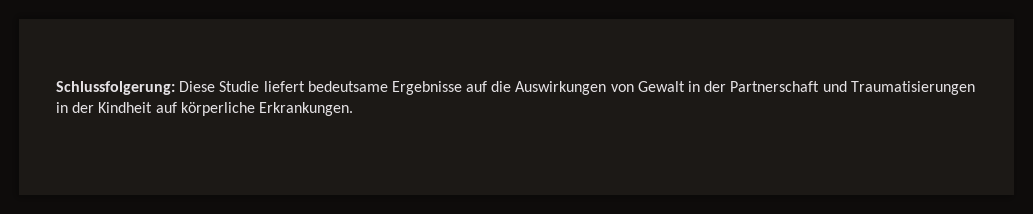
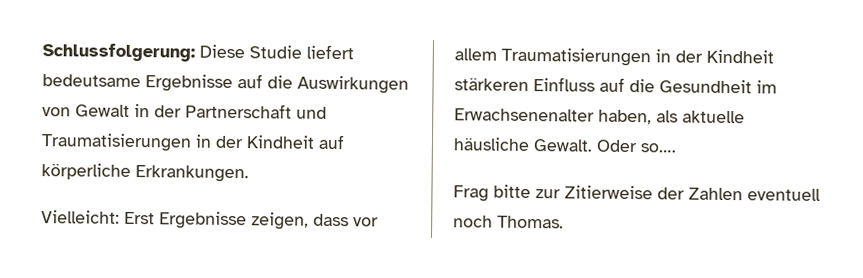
(353, 109) none -> [41,210,379,230] [454,47,774,67] [454,77,777,94] [454,108,745,125] [453,137,676,153] [453,184,821,202] [453,215,564,229] // Vielleicht: Erst Ergebnisse zeigen, dass vor allem Traumatisierungen in der Kindheit stärkeren Einfluss auf die Gesundheit im Erwachsenenalter haben, als aktuelle häusliche Gewalt. Oder so…. // Frag bitte zur Zitierweise der Zahlen eventuell noch Thomas.

